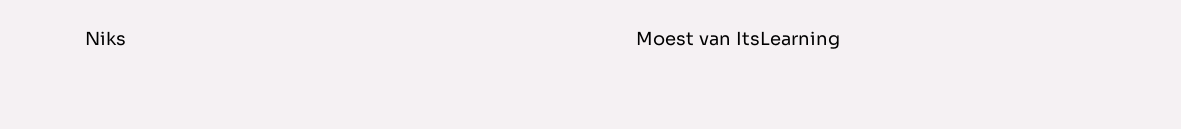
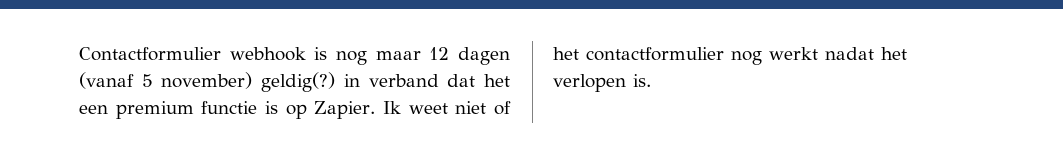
[85,31,126,46] [636,31,840,49] Niks // Moest van ItsLearning -> [79,47,511,65] [79,72,511,92] [79,101,511,119] [553,47,907,65] [553,74,651,92] Contactformulier webhook is nog maar 12 dagen (vanaf 5 november) geldig(?) in verband dat het een premium functie is op Zapier. Ik weet niet of het contactformulier nog werkt nadat het verlopen is.

